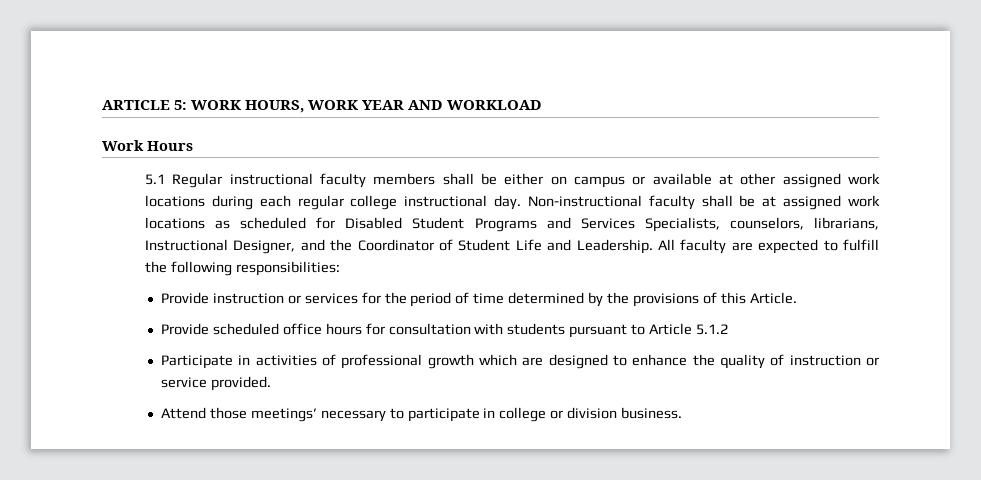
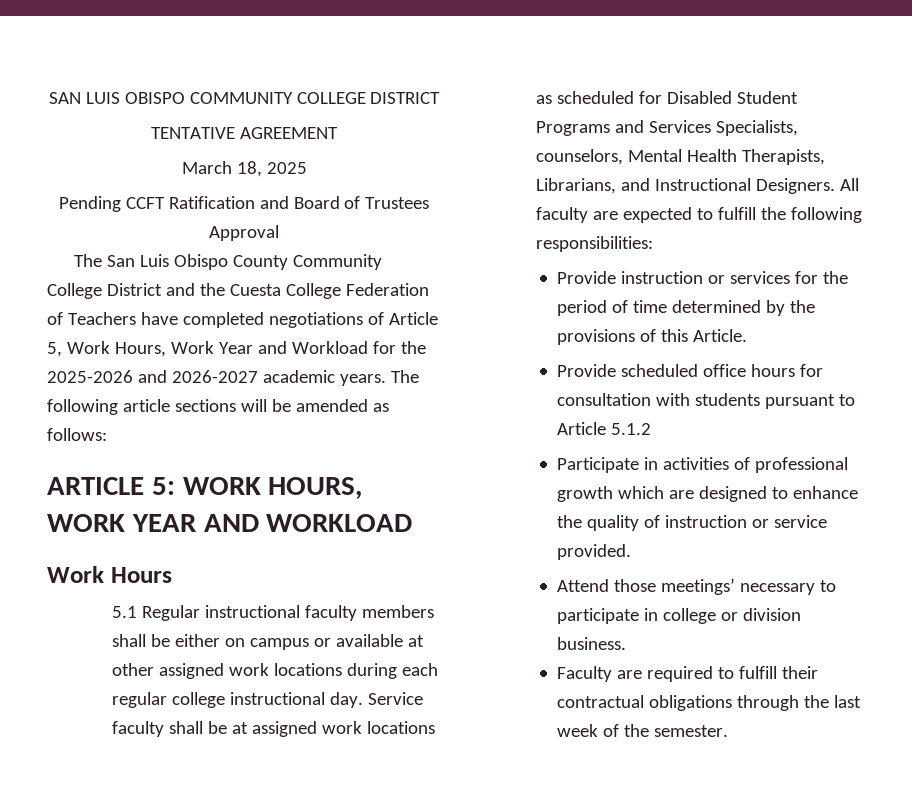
(102, 105) none -> [48,92,441,104] [151,127,338,139] [181,161,307,177] [58,196,430,212] [209,225,279,241] [74,254,383,270] [47,283,429,299] [47,312,438,328] [47,341,426,357] [47,370,419,386] [47,399,389,415] [47,428,107,441] SAN LUIS OBISPO COMMUNITY COLLEGE DISTRICT // TENTATIVE AGREEMENT // March 18, 2025 // Pending CCFT Ratification and Board of Trustees Approval // The San Luis Obispo County Community College District and the Cuesta College Federation of Teachers have completed negotiations of Article 5, Work Hours, Work Year and Workload for the 2025-2026 and 2026-2027 academic years. The following article sections will be amended as follows: //
[527,195,642,207] Non-instructional -> [368,692,424,705] Service
[813,217,879,230] [144,239,653,254] librarians, Instructional Designer, and the Coordinator of Student Life and Leadership. -> [628,149,826,165] [536,178,836,194] Mental Health Therapists, Librarians, and Instructional Designers.
(683, 413) none -> [556,666,818,682] [556,695,861,711] [556,724,728,737] // Faculty are required to fulfill their contractual obligations through the last week of the semester.

